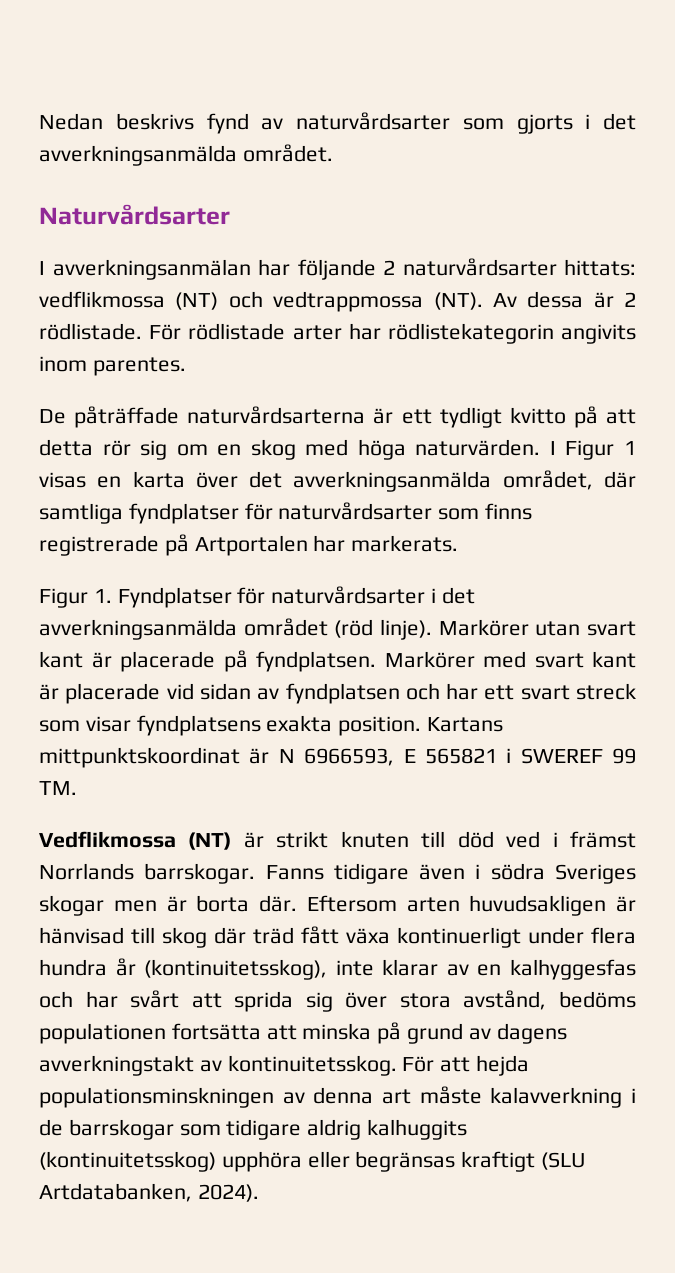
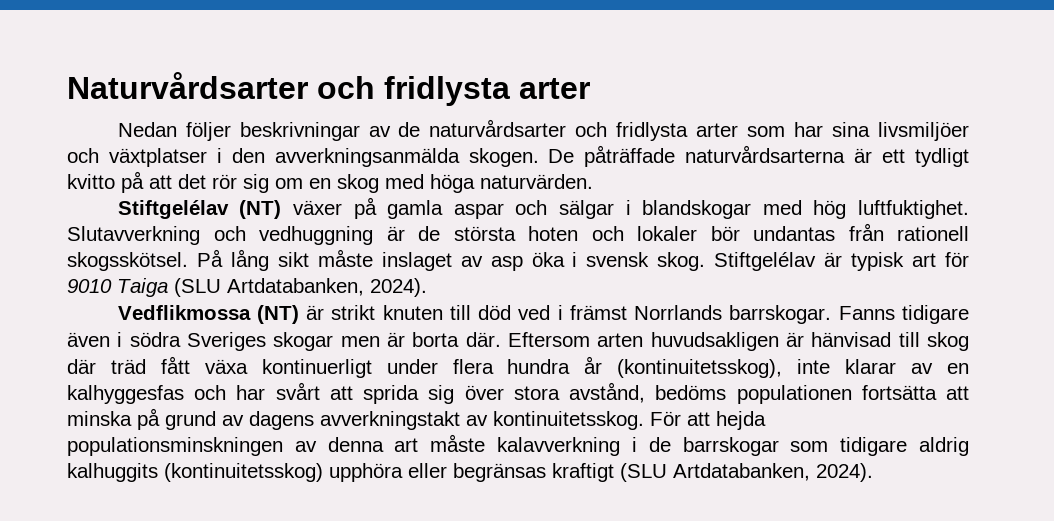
[39,112,636,134] [39,144,333,166] [39,204,230,225] [39,258,636,280] [39,291,636,312] [39,323,636,344] [39,356,186,376] Nedan beskrivs fynd av naturvårdsarter som gjorts i det avverkningsanmälda området. // Naturvårdsarter // I avverkningsanmälan har följande 2 naturvårdsarter hittats: vedflikmossa (NT) och vedtrappmossa (NT). Av dessa är 2 rödlistade. För rödlistade arter har rödlistekategorin angivits inom parentes. // -> [67,72,590,106] [117,119,969,141] [67,148,539,167] Naturvårdsarter och fridlysta arter // Nedan följer beskrivningar av de naturvårdsarter och fridlysta arter som har sina livsmiljöer och växtplatser i den avverkningsanmälda skogen.
[39,439,93,456] detta -> [178,174,206,189] det
[549,440,636,460] [39,470,637,492] [39,502,533,524] [39,534,459,556] [39,586,475,608] [39,618,636,640] [39,650,636,672] [39,683,636,704] [39,715,504,736] [39,747,636,768] [39,781,77,795] I Figur 1 visas en karta över det avverkningsanmälda området, där samtliga fyndplatser för naturvårdsarter som finns registrerade på Artportalen har markerats. // Figur 1. Fyndplatser för naturvårdsarter i det avverkningsanmälda området (röd linje). Markörer utan svart kant är placerade på fyndplatsen. Markörer med svart kant är placerade vid sidan av fyndplatsen och har ett svart streck som visar fyndplatsens exakta position. Kartans mittpunktskoordinat är N 6966593, E 565821 i SWEREF 99 TM. -> [117,197,970,219] [67,223,969,245] [67,249,969,271] [67,278,427,297] // Stiftgelélav (NT) växer på gamla aspar och sälgar i blandskogar med hög luftfuktighet. Slutavverkning och vedhuggning är de största hoten och lokaler bör undantas från rationell skogsskötsel. På lång sikt måste inslaget av asp öka i svensk skog. Stiftgelélav är typisk art för 9010 Taiga (SLU Artdatabanken, 2024).

